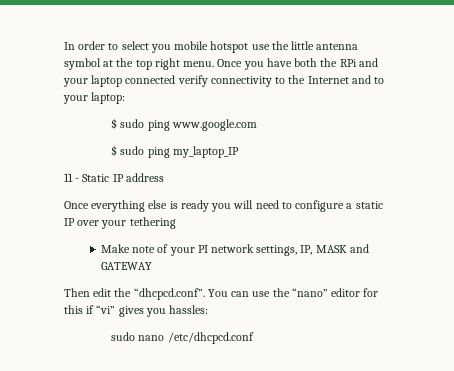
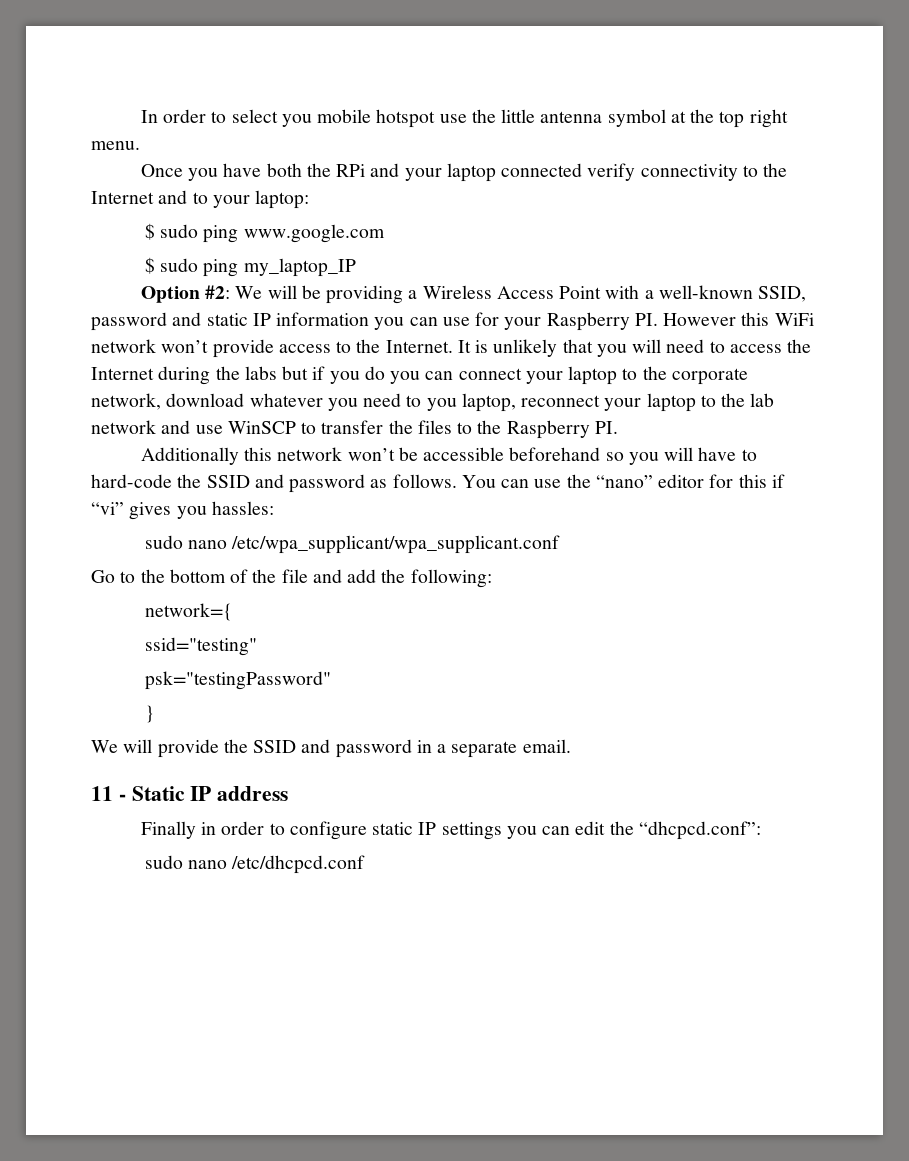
(215, 64) none -> (140, 145) //
[64,173,164,182] [64,200,383,212] [64,217,176,229] [100,244,369,256] [100,262,152,270] [64,288,205,300] 11 - Static IP address // Once everything else is ready you will need to configure a static IP over your tethering // Make note of your PI network settings, IP, MASK and GATEWAY // Then edit the “dhcpcd.conf”. -> [140,285,807,304] [91,312,814,331] [91,339,812,358] [91,366,748,385] [91,393,775,412] [91,420,618,439] [140,447,757,465] [91,474,457,493] Option #2: We will be providing a Wireless Access Point with a well-known SSID, password and static IP information you can use for your Raspberry PI. However this WiFi network won’t provide access to the Internet. It is unlikely that you will need to access the Internet during the labs but if you do you can connect your laptop to the corporate network, download whatever you need to you laptop, reconnect your laptop to the lab network and use WinSCP to transfer the files to the Raspberry PI. // Additionally this network won’t be accessible beforehand so you will have to hard-code the SSID and password as follows.
(209, 309) none -> [144,535,561,554] [91,569,492,588] [144,603,232,621] [144,637,257,656] [144,671,331,690] [144,705,154,723] [91,739,571,758] [91,786,289,801] [140,821,761,840] // sudo nano /etc/wpa_supplicant/wpa_supplicant.conf // Go to the bottom of the file and add the following: // network={ // ssid="testing" // psk="testingPassword" // } // We will provide the SSID and password in a separate email. // 11 - Static IP address // Finally in order to configure static IP settings you can edit the “dhcpcd.conf”:

